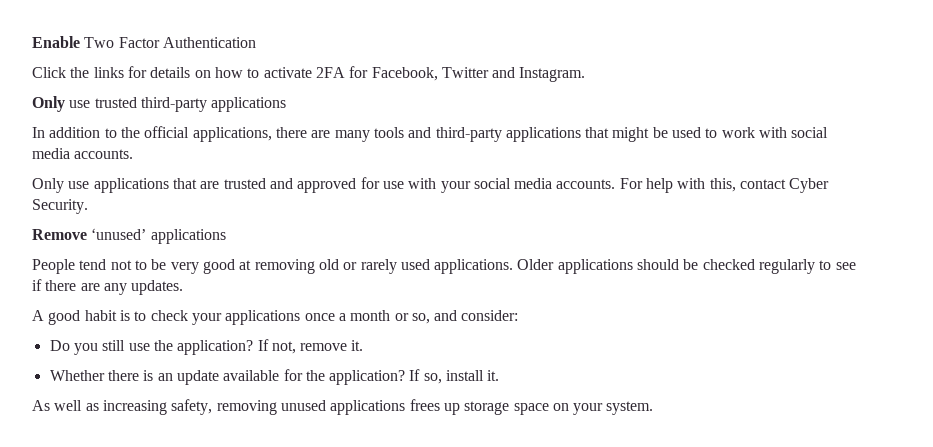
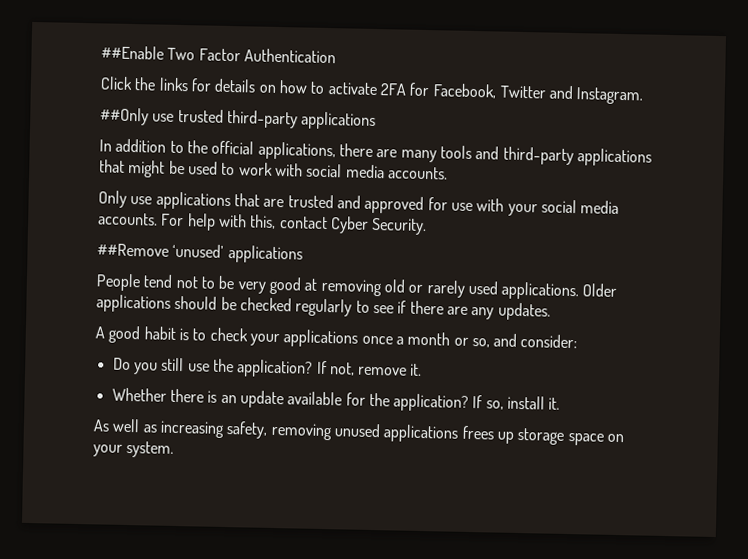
[32,36,80,48] Enable -> [101,45,164,60] ##Enable
[32,96,65,112] Only -> [100,107,149,126] ##Only
[32,229,87,240] Remove -> [97,243,169,257] ##Remove

